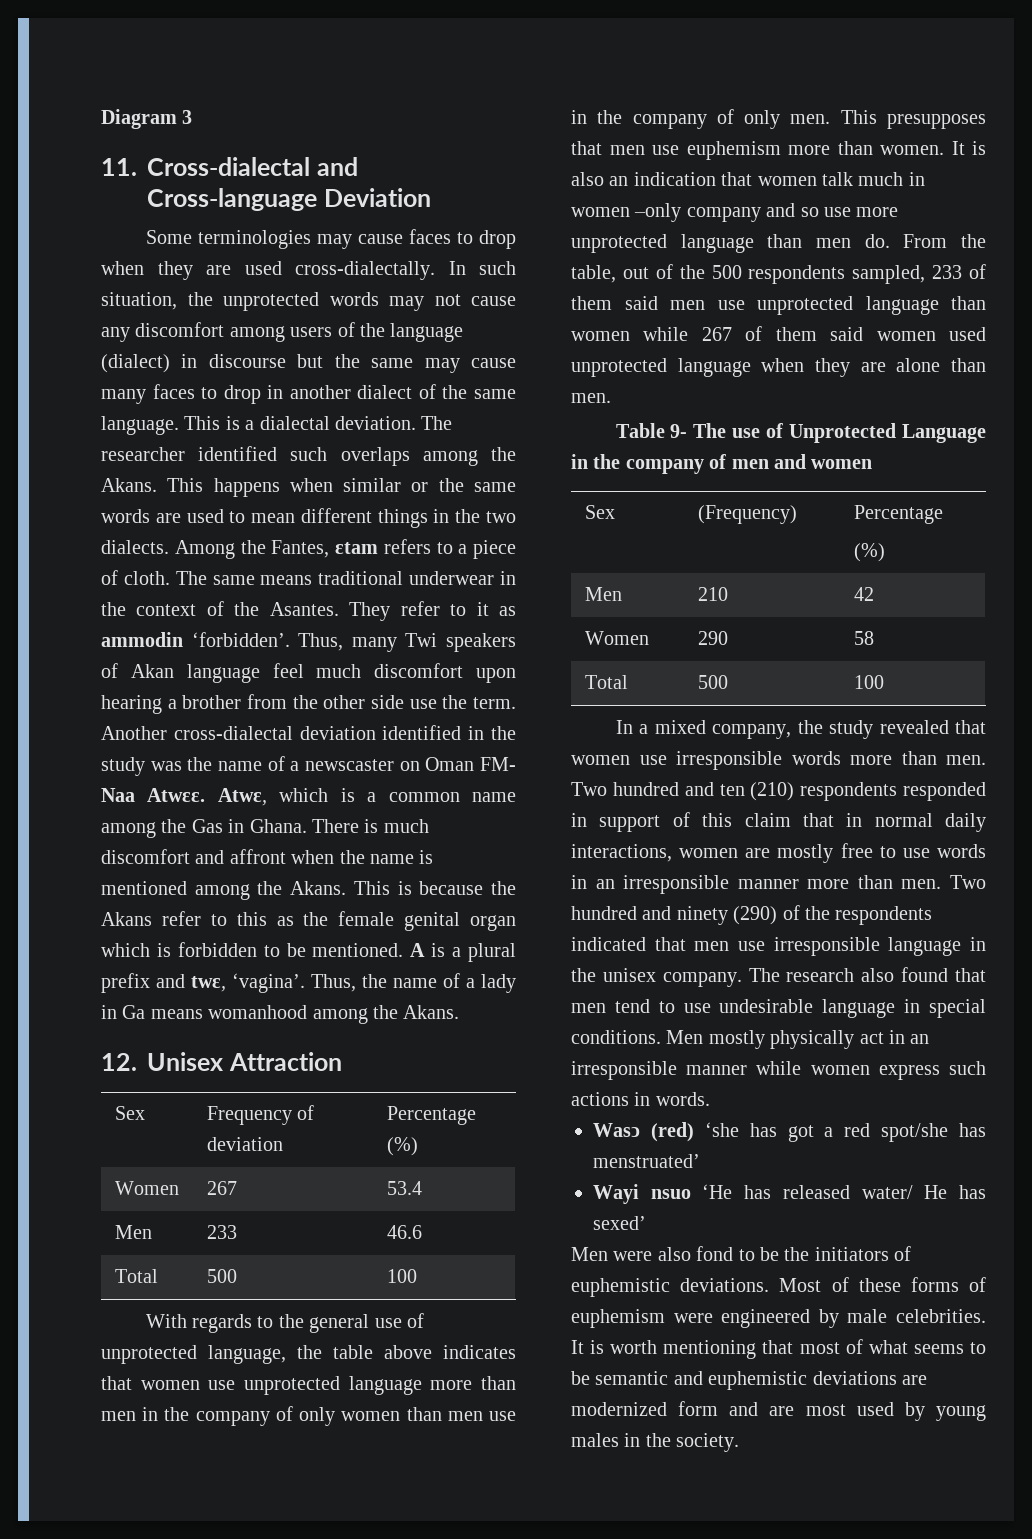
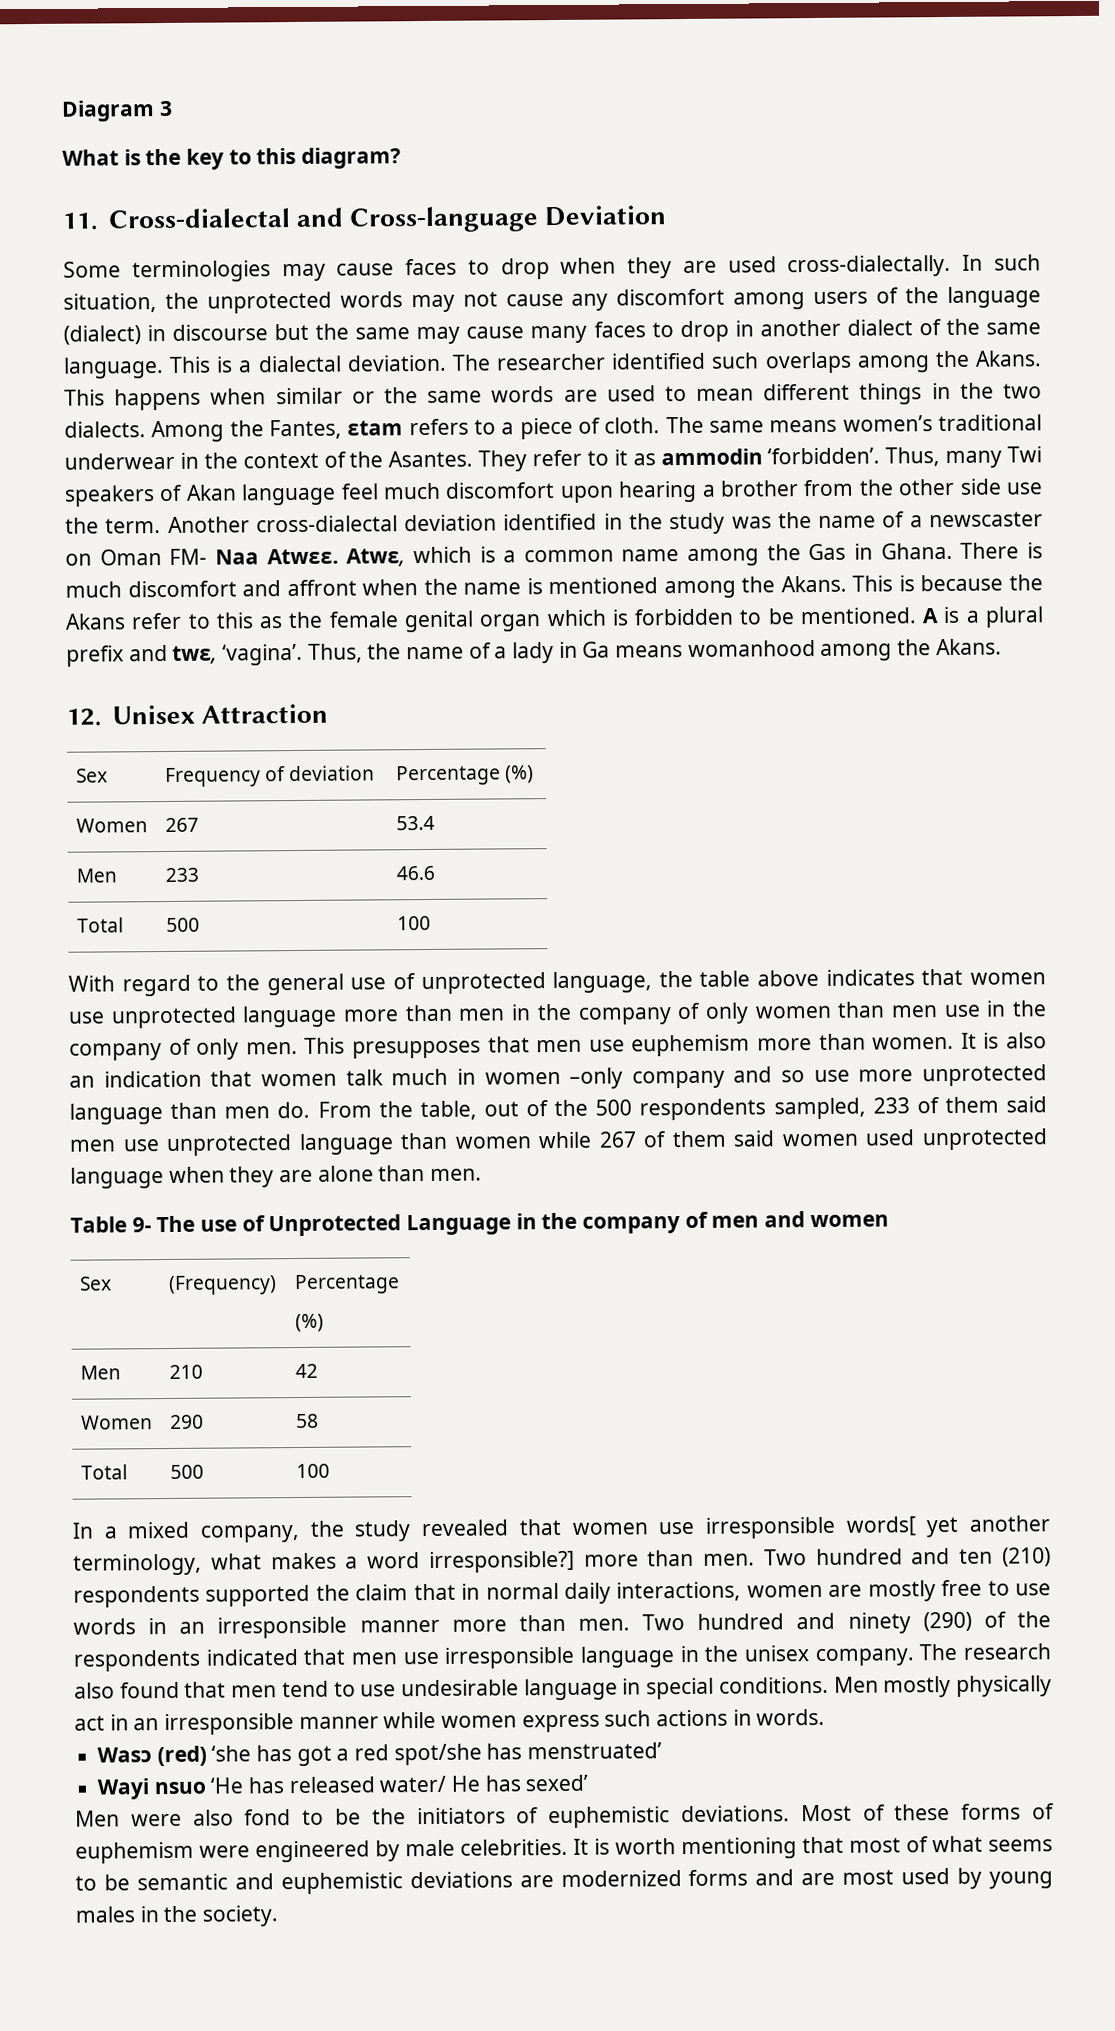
(193, 117) none -> [62,147,402,170] // What is the key to this diagram?
(313, 580) none -> [842,415,933,432] women’s
[191,1314,252,1333] regards -> [121,974,191,997] regard
[791,751,841,765] words -> [845,1515,1050,1538] [73,1550,575,1576] words[ yet another terminology, what makes a word irresponsible?]
[903,782,986,801] [571,812,733,832] responded in support of this -> [205,1584,350,1607] supported the
[678,1401,719,1416] form -> [688,1869,749,1887] forms

